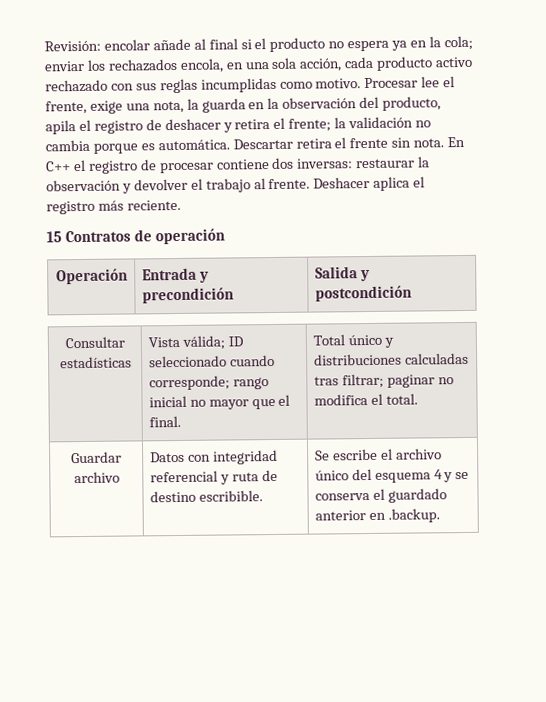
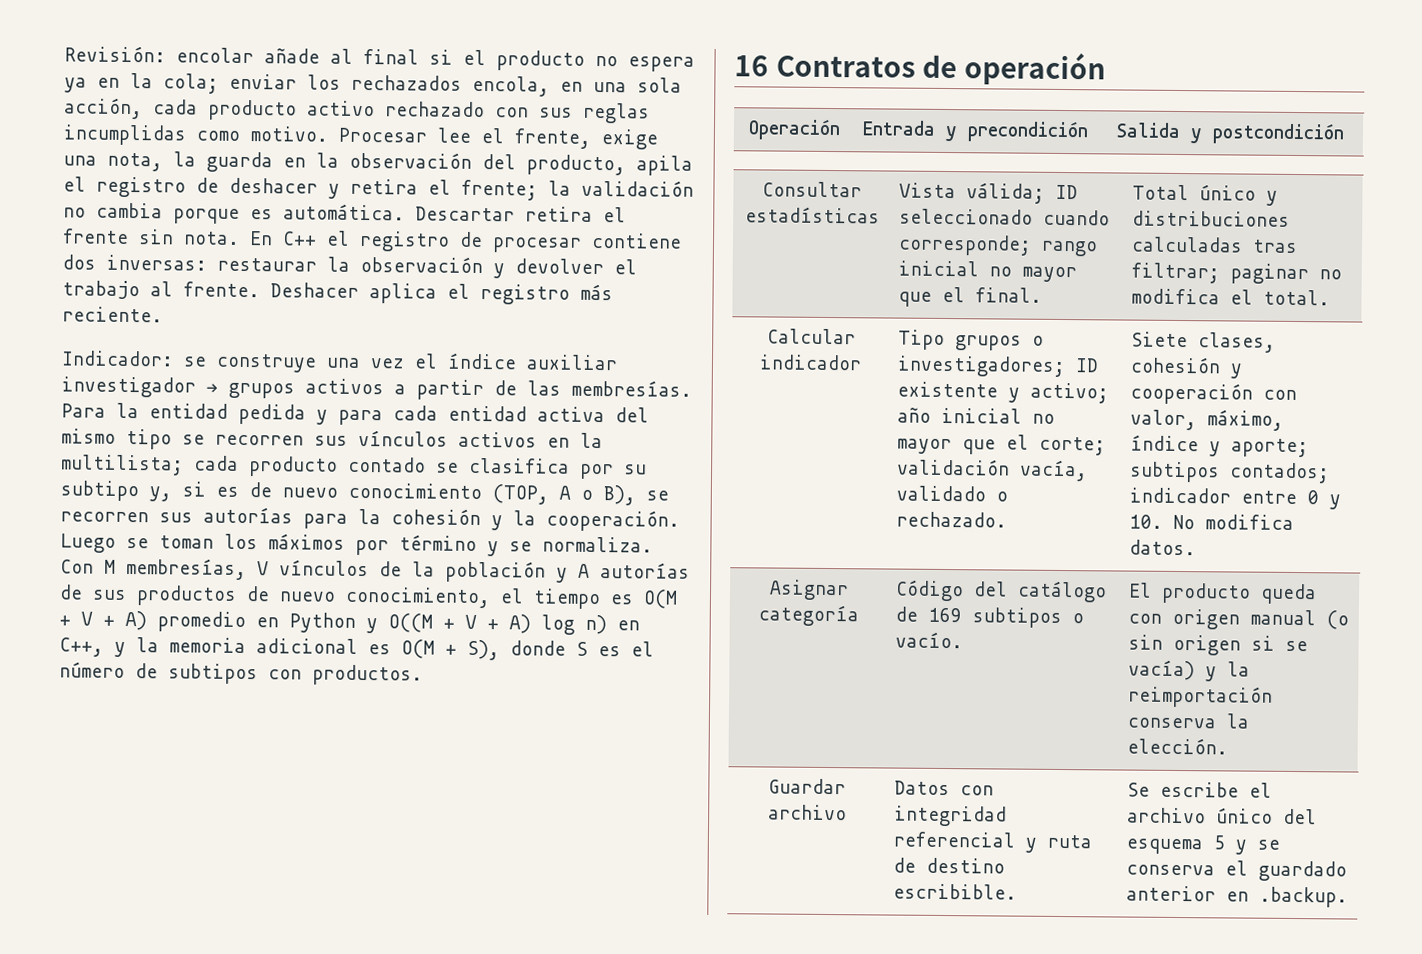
[46,231,62,243] 15 -> [61,350,618,373] [61,376,692,401] [61,402,649,426] [61,428,603,450] [60,454,647,480] [60,480,669,506] [60,506,680,532] [60,533,653,557] [60,558,690,583] [59,584,678,610] [59,611,640,635] [59,637,654,661] [59,661,423,686] [734,55,769,77] Indicador: se construye una vez el índice auxiliar investigador → grupos activos a partir de las membresías. Para la entidad pedida y para cada entidad activa del mismo tipo se recorren sus vínculos activos en la multilista; cada producto contado se clasifica por su subtipo y, si es de nuevo conocimiento (TOP, A o B), se recorren sus autorías para la cohesión y la cooperación. Luego se toman los máximos por término y se normaliza. Con M membresías, V vínculos de la población y A autorías de sus productos de nuevo conocimiento, el tiempo es O(M + V + A) promedio en Python y O((M + V + A) log n) en C++, y la memoria adicional es O(M + S), donde S es el número de subtipos con productos. // 16
(418, 399) none -> [766,328,856,345] [759,354,862,371] [897,329,1044,351] [896,355,1099,378] [896,381,1109,404] [896,407,1055,424] [896,434,1106,456] [896,458,1088,482] [895,485,1008,502] [895,511,1007,528] [1130,331,1276,353] [1129,356,1242,379] [1129,382,1297,405] [1129,409,1284,431] [1129,434,1309,458] [1128,461,1330,484] [1128,487,1341,510] [1128,514,1294,530] [1128,539,1196,556] [768,579,849,601] [757,604,859,627] [894,579,1107,603] [894,606,1084,629] [894,631,963,649] [1127,582,1317,605] [1127,608,1349,630] [1127,634,1308,656] [1127,659,1250,682] [1127,685,1273,708] [1126,713,1249,729] [1126,737,1228,755] // Calcular indicador | Tipo grupos o investigadores; ID existente y activo; año inicial no mayor que el corte; validación vacía, validado o rechazado. | Siete clases, cohesión y cooperación con valor, máximo, índice y aporte; subtipos contados; indicador entre 0 y 10. No modifica datos. // Asignar categoría | Código del catálogo de 169 subtipos o vacío. | El producto queda con origen manual (o sin origen si se vacía) y la reimportación conserva la elección.
[433,469,443,480] 4 -> [1212,835,1225,850] 5

